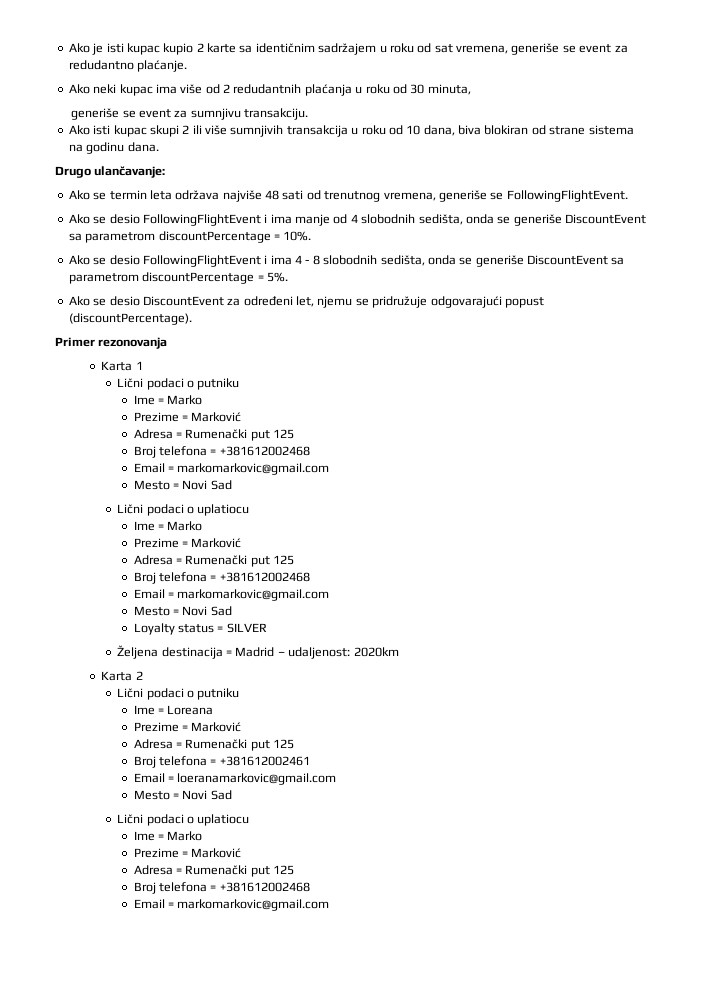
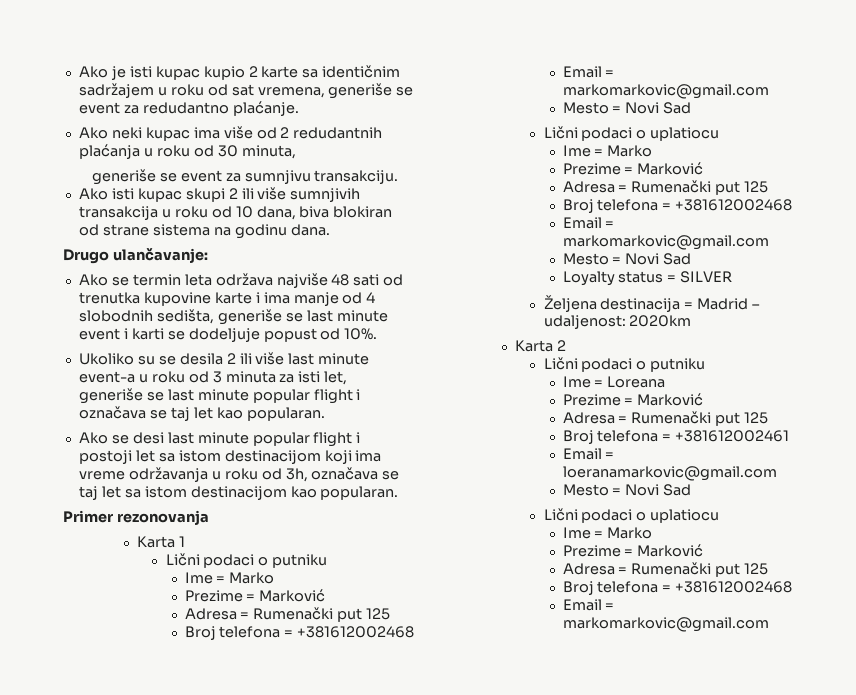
[324,190,628,202] [68,214,261,226] trenutnog vremena, generiše se FollowingFlightEvent. // Ako se desio FollowingFlightEvent -> [78,292,252,306] trenutka kupovine karte
[465,214,646,226] [68,231,312,243] [68,255,625,267] [68,272,288,284] [68,296,544,308] [68,313,192,325] onda se generiše DiscountEvent sa parametrom discountPercentage = 10%. // Ako se desio FollowingFlightEvent i ima 4 - 8 slobodnih sedišta, onda se generiše DiscountEvent sa parametrom discountPercentage = 5%. // Ako se desio DiscountEvent za određeni let, njemu se pridružuje odgovarajući popust (discountPercentage). -> [217,309,388,325] [78,328,378,342] [78,352,370,365] [78,371,348,385] [78,388,361,404] [78,406,325,421] [78,432,361,447] [78,450,382,464] [78,467,400,482] [78,486,399,500] generiše se last minute event i karti se dodeljuje popust od 10%. // Ukoliko su se desila 2 ili više last minute event-a u roku od 3 minuta za isti let, generiše se last minute popular flight i označava se taj let kao popularan. // Ako se desi last minute popular flight i postoji let sa istom destinacijom koji ima vreme održavanja u roku od 3h, označava se taj let sa istom destinacijom kao popularan.

